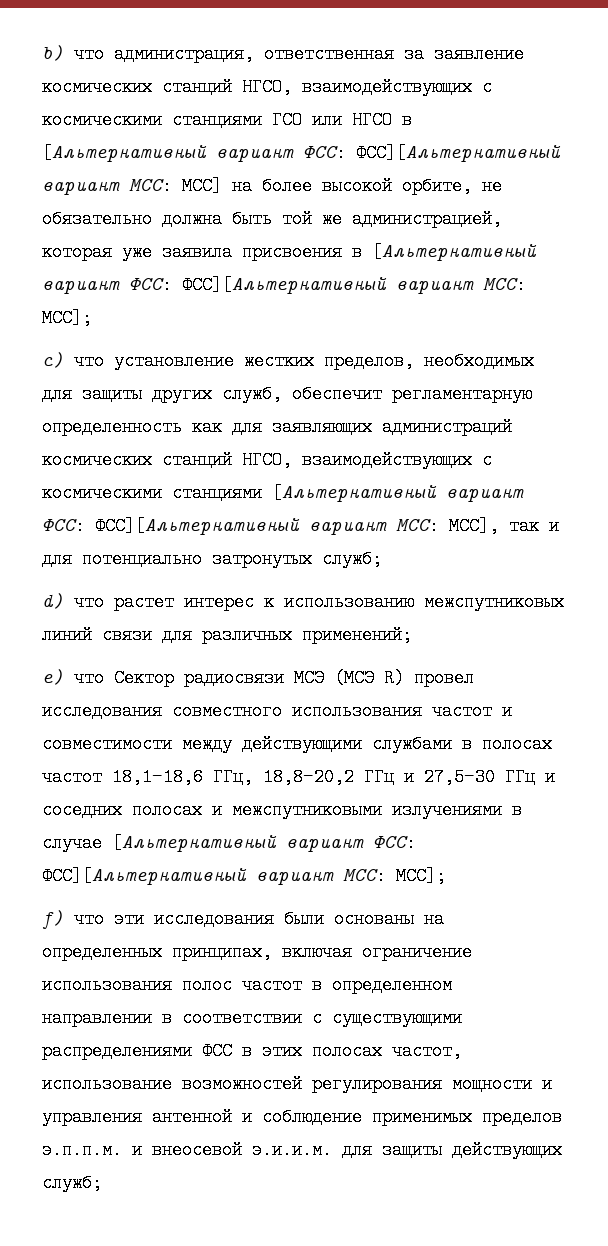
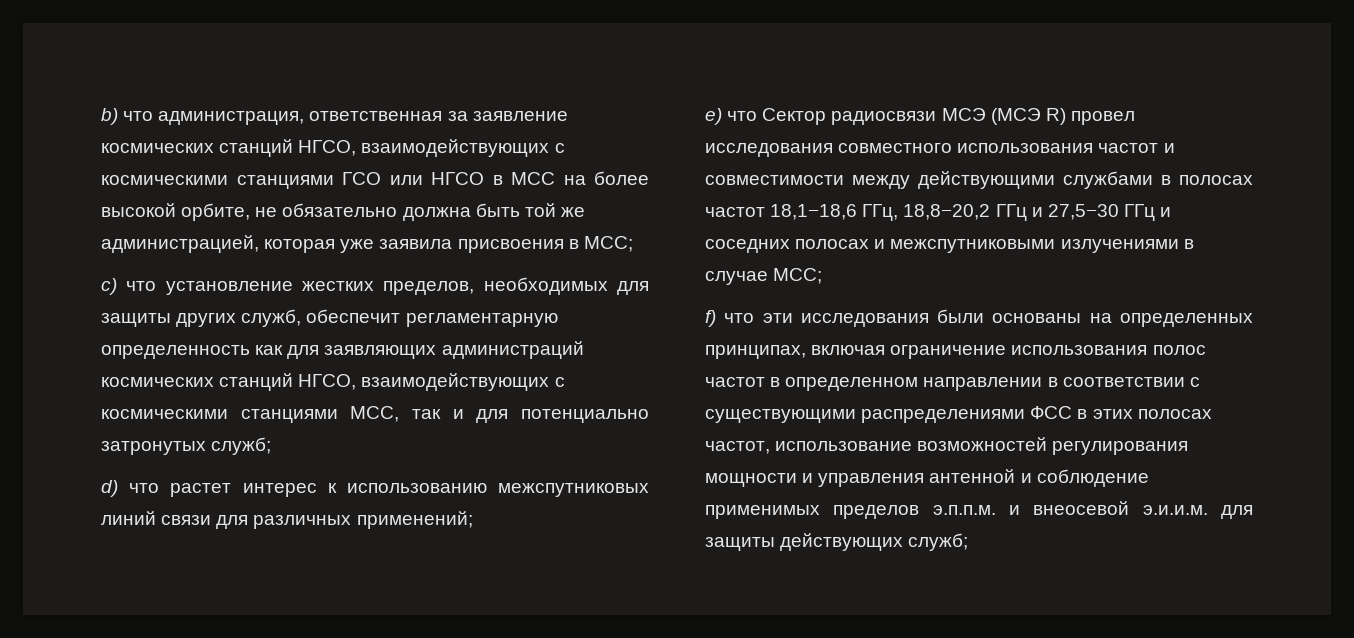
[42,144,561,162] [42,177,222,195] [Альтернативный вариант ФСС: ФСС][Альтернативный вариант МСС: МСС] -> [511,172,555,185] МСС
[372,243,537,261] [42,276,526,294] [42,309,92,327] [Альтернативный вариант ФСС: ФСС][Альтернативный вариант МСС: МСС]; -> [583,236,633,252] МСС;
[272,484,524,502] [42,517,499,535] [Альтернативный вариант ФСС: ФСС][Альтернативный вариант МСС: МСС], -> [350,406,400,422] МСС,
[112,834,416,852] [42,867,446,885] [Альтернативный вариант ФСС: ФСС][Альтернативный вариант МСС: МСС]; -> [773,268,823,284] МСС;

